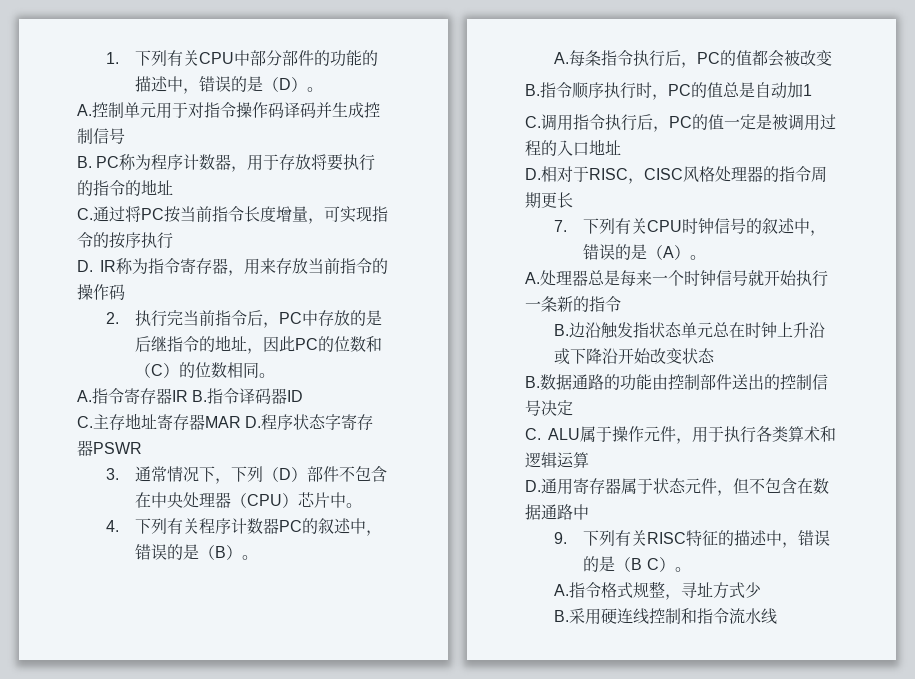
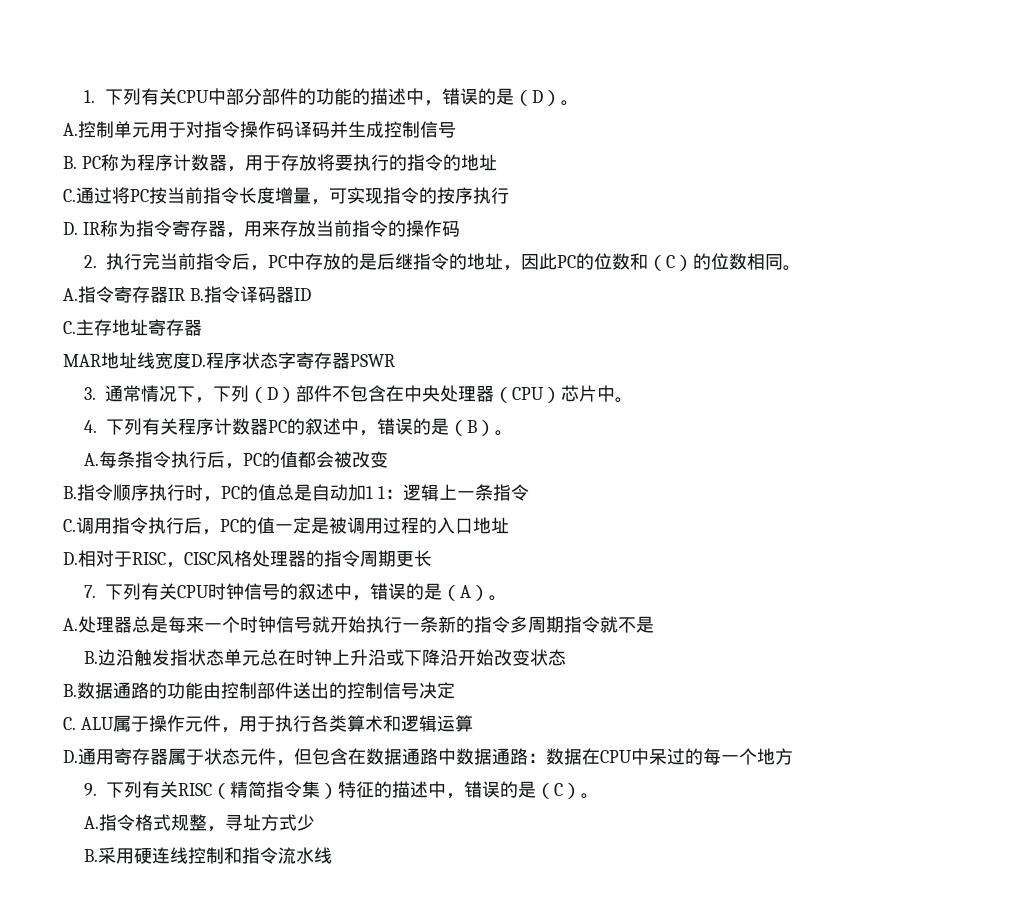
[205,416,241,428] MAR -> [63,352,191,369] // MAR地址线宽度
(812, 90) none -> [377,484,529,501] 1：逻辑上一条指令
(621, 304) none -> [510,616,654,633] 多周期指令就不是
[749,478,765,494] 不 -> (312, 756) none
(589, 512) none -> [456,748,793,765] 数据通路：数据在CPU中呆过的每一个地方
(687, 538) none -> [212,781,339,799] （精简指令集）
[631,558,643,570] B -> (555, 791) none

